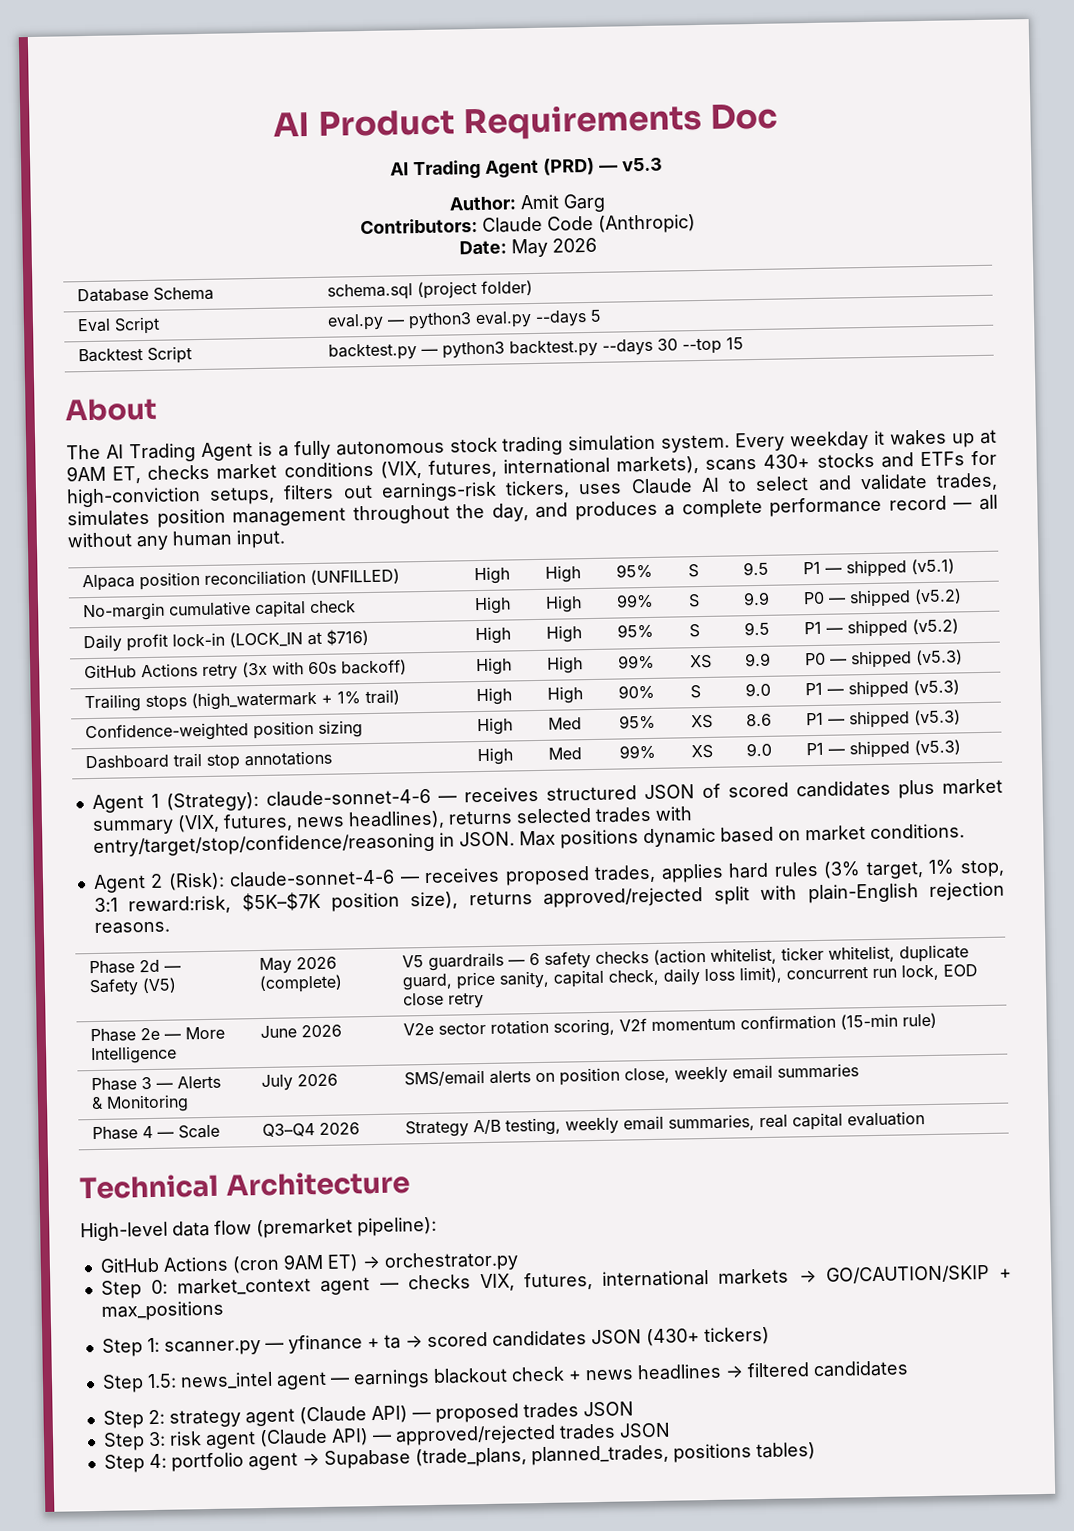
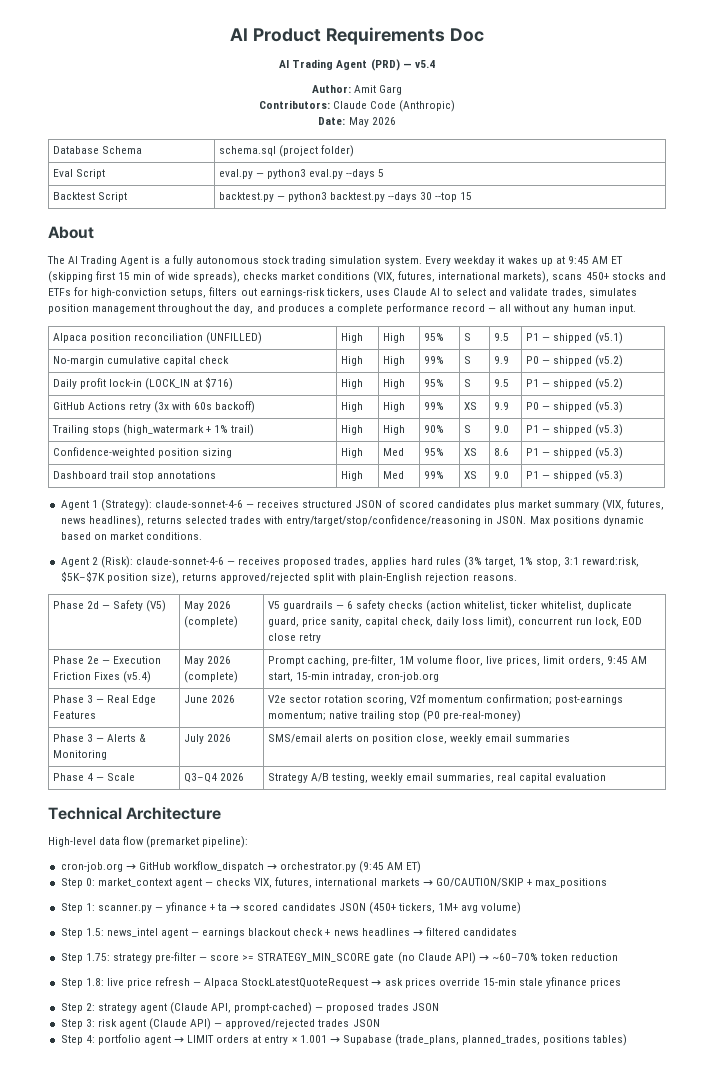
[622,157,663,172] v5.3 -> [414,60,435,68] v5.4
[66,465,142,484] 9AM ET, -> [567,256,624,264] [48,271,240,283] 9:45 AM ET (skipping first 15 min of wide spreads),
[763,454,811,469] 430+ -> [585,272,609,280] 450+
[184,1026,225,1040] [89,1045,177,1065] More Intelligence -> [112,656,161,664] [52,671,151,683] [183,656,231,666] [183,671,238,683] [267,655,647,666] [267,672,439,682] [52,695,157,705] [52,711,96,719] Execution Friction Fixes (v5.4) | May 2026 (complete) | Prompt caching, pre-filter, 1M volume floor, live prices, limit orders, 9:45 AM start, 15-min intraday, cron-job.org // Phase 3 — Real Edge Features
[739,1012,937,1031] confirmation (15-min rule) -> [486,694,624,705] [267,710,522,722] confirmation; post-earnings momentum; native trailing stop (P0 pre-real-money)
[99,1253,359,1274] GitHub Actions (cron 9AM ET) -> [60,861,264,872] cron-job.org → GitHub workflow_dispatch
(519, 1261) none -> [359,861,422,873] (9:45 AM ET)
[645,1326,770,1347] (430+ tickers) -> [368,902,522,914] (450+ tickers, 1M+ avg volume)
(909, 1369) none -> [60,952,619,964] [60,977,622,988] // Step 1.75: strategy pre-filter — score >= STRATEGY_MIN_SCORE gate (no Claude API) → ~60–70% token reduction // Step 1.8: live price refresh — Alpaca StockLatestQuoteRequest → ask prices override 15-min stale yfinance prices
[370,1405,408,1424] API) -> [211,1002,313,1014] API, prompt-cached)
(320, 1459) none -> [187,1035,340,1045] LIMIT orders at entry × 1.001 →

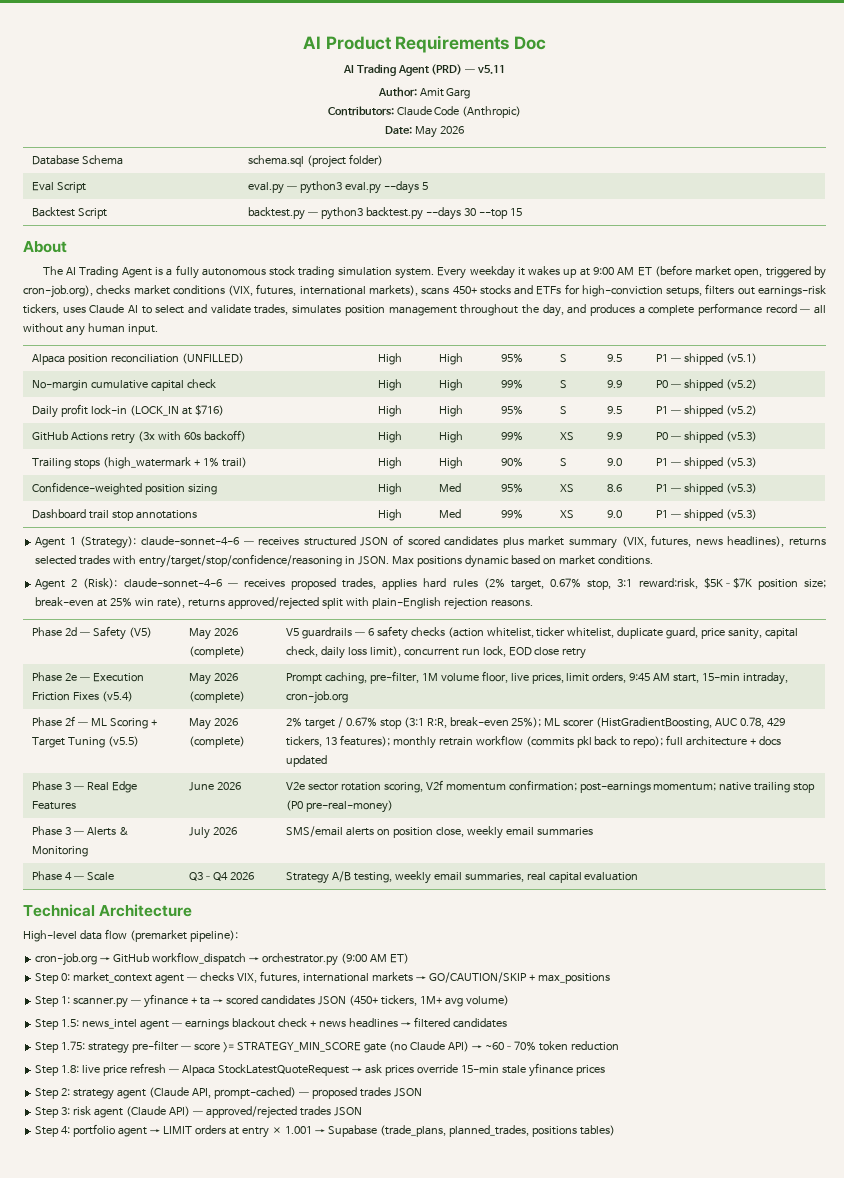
[414,60,435,68] v5.4 -> [477,65,506,74] v5.11
[567,256,589,264] 9:45 -> [592,267,614,275] 9:00
[48,271,240,283] (skipping first 15 min of wide spreads), -> [654,265,826,279] [23,285,93,298] (before market open, triggered by cron-job.org),
[463,556,534,568] (3% target, 1% -> [483,578,582,590] (2% target, 0.67%
[150,572,179,584] size), -> [804,579,827,588] [35,597,185,608] size; break-even at 25% win rate),
(439, 677) none -> [31,716,157,729] [31,736,139,748] [188,718,238,730] [188,736,245,748] [285,717,786,729] [285,735,782,749] [285,755,327,767] // Phase 2f — ML Scoring + Target Tuning (v5.5) | May 2026 (complete) | 2% target / 0.67% stop (3:1 R:R, break-even 25%); ML scorer (HistGradientBoosting, AUC 0.78, 429 tickers, 13 features); monthly retrain workflow (commits pkl back to repo); full architecture + docs updated
[359,861,385,873] (9:45 -> [340,953,367,964] (9:00

